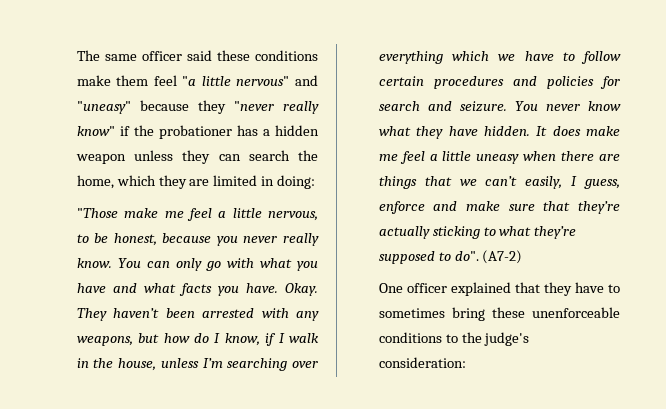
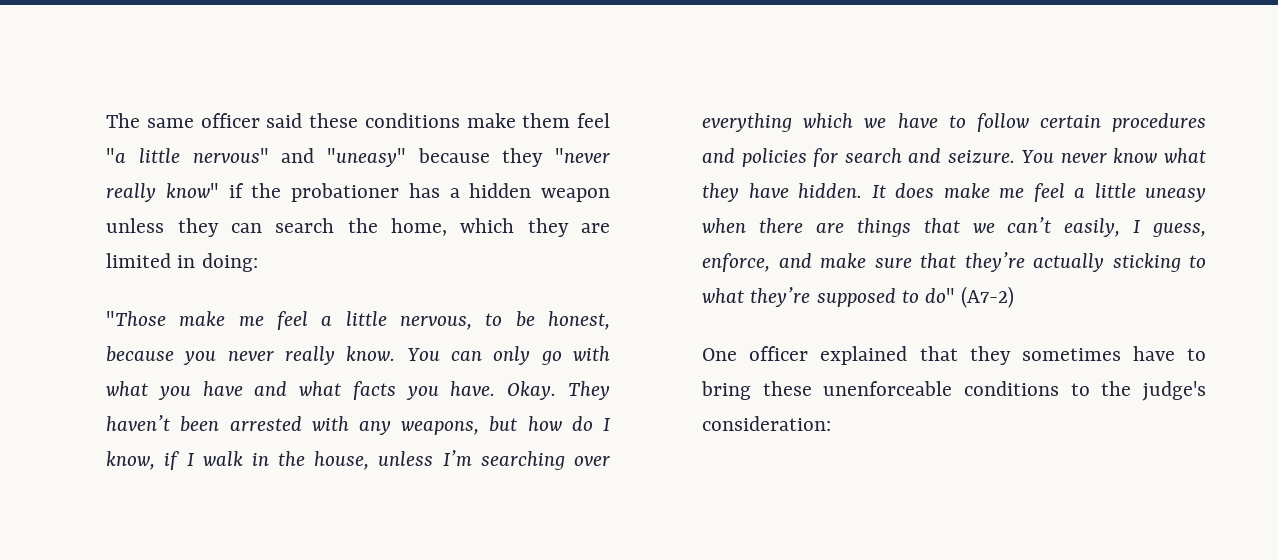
[378,201,425,214] enforce -> [702,253,771,272] enforce,
[454,251,479,261] do". -> [924,288,955,303] do"
[574,282,620,293] [378,308,445,318] have to sometimes -> [1021,346,1206,361] sometimes have to

